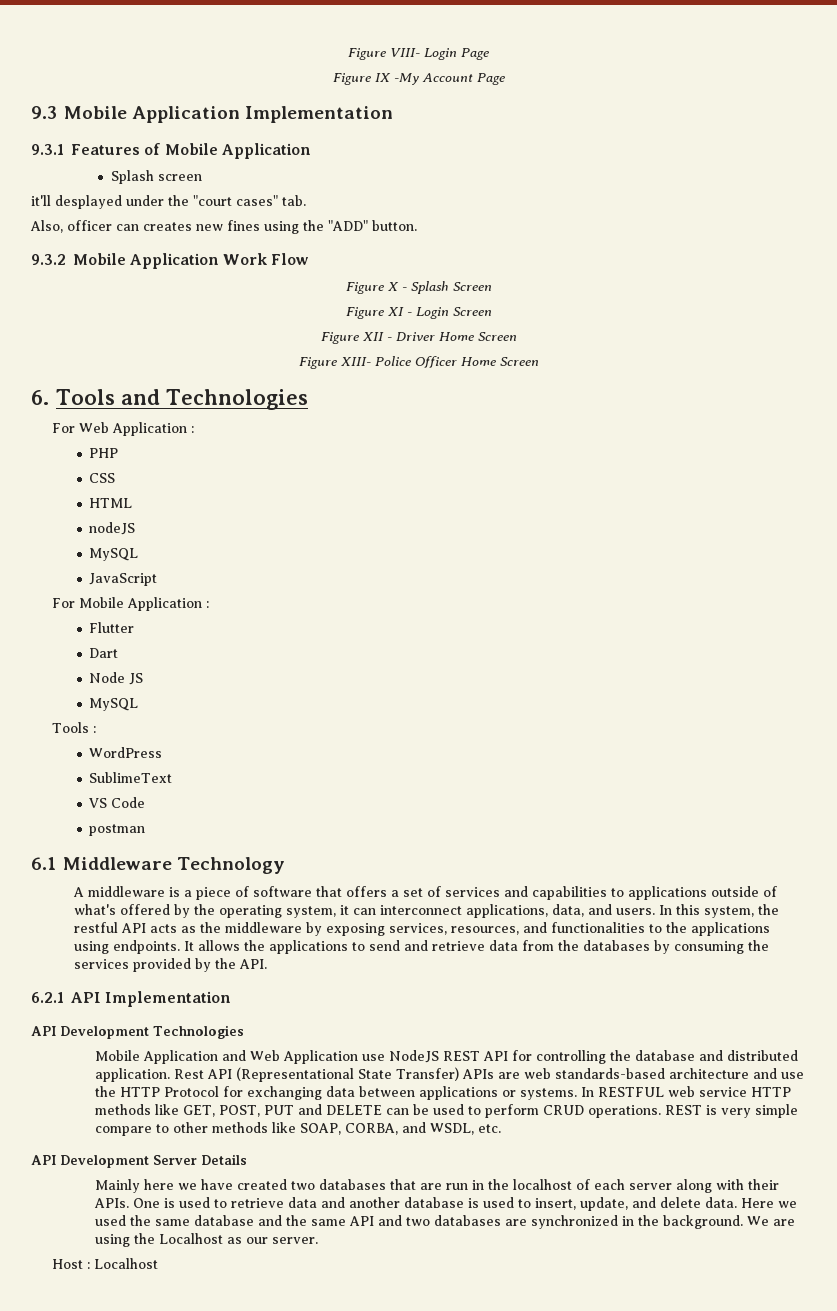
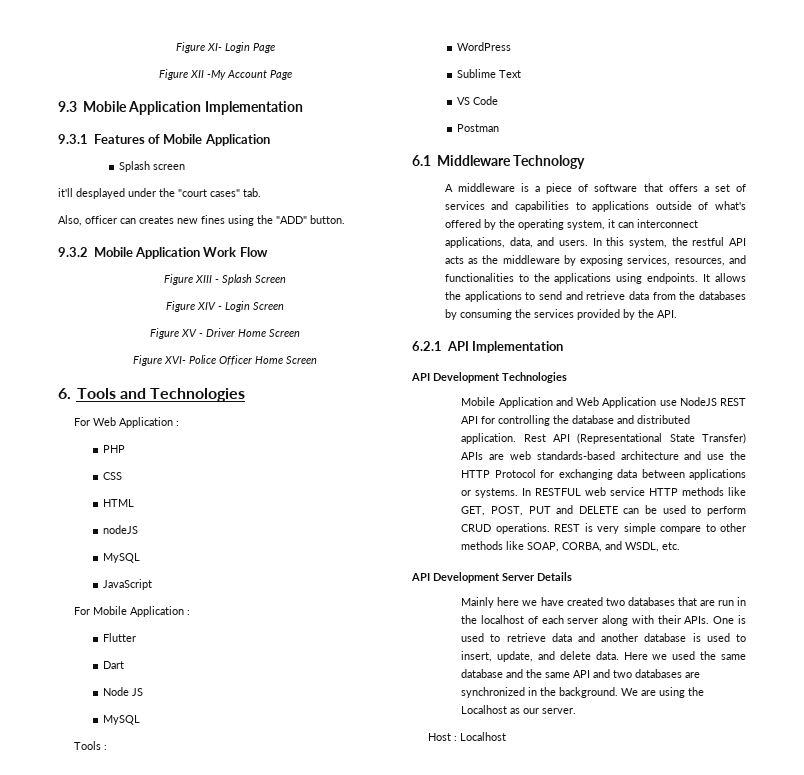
[348,48,420,60] Figure VIII- -> [175,42,222,53] Figure XI-
[374,73,391,82] IX -> [189,70,204,78] XII
[387,282,399,291] X -> [195,275,212,283] XIII
[387,307,404,316] XI -> [197,302,216,310] XIV
[362,332,384,341] XII -> [181,329,197,337] XV
[340,357,371,366] XIII- -> [164,356,186,364] XVI-
[89,772,173,783] SublimeText -> [456,69,521,78] Sublime Text
[89,824,146,836] postman -> [456,124,499,132] Postman

